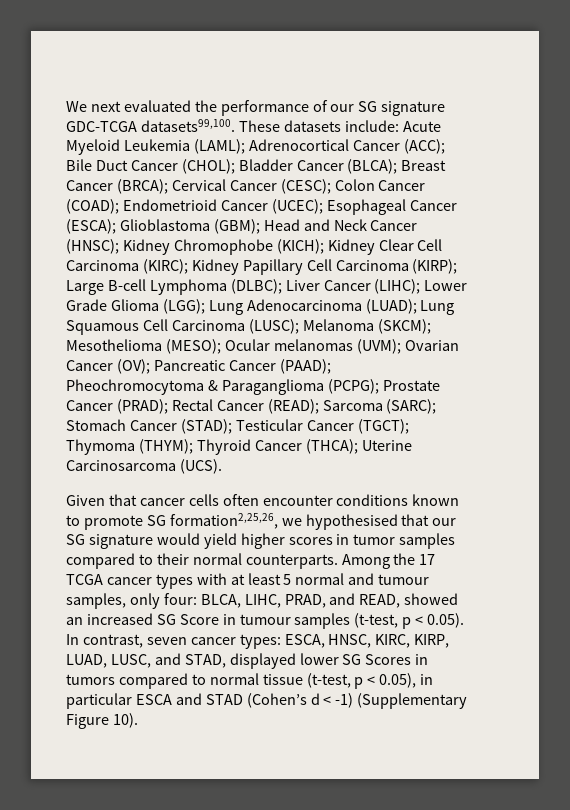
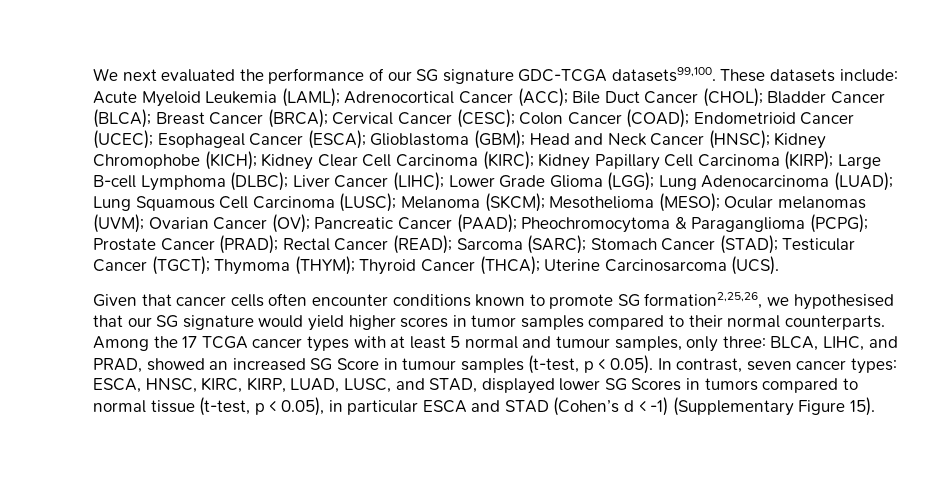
[163,593,197,605] four: -> [722,336,766,348] three:
[284,593,401,608] PRAD, and READ, -> [868,336,898,348] [93,358,142,373] and PRAD,
[112,713,138,728] 10). -> [850,397,876,416] 15).

